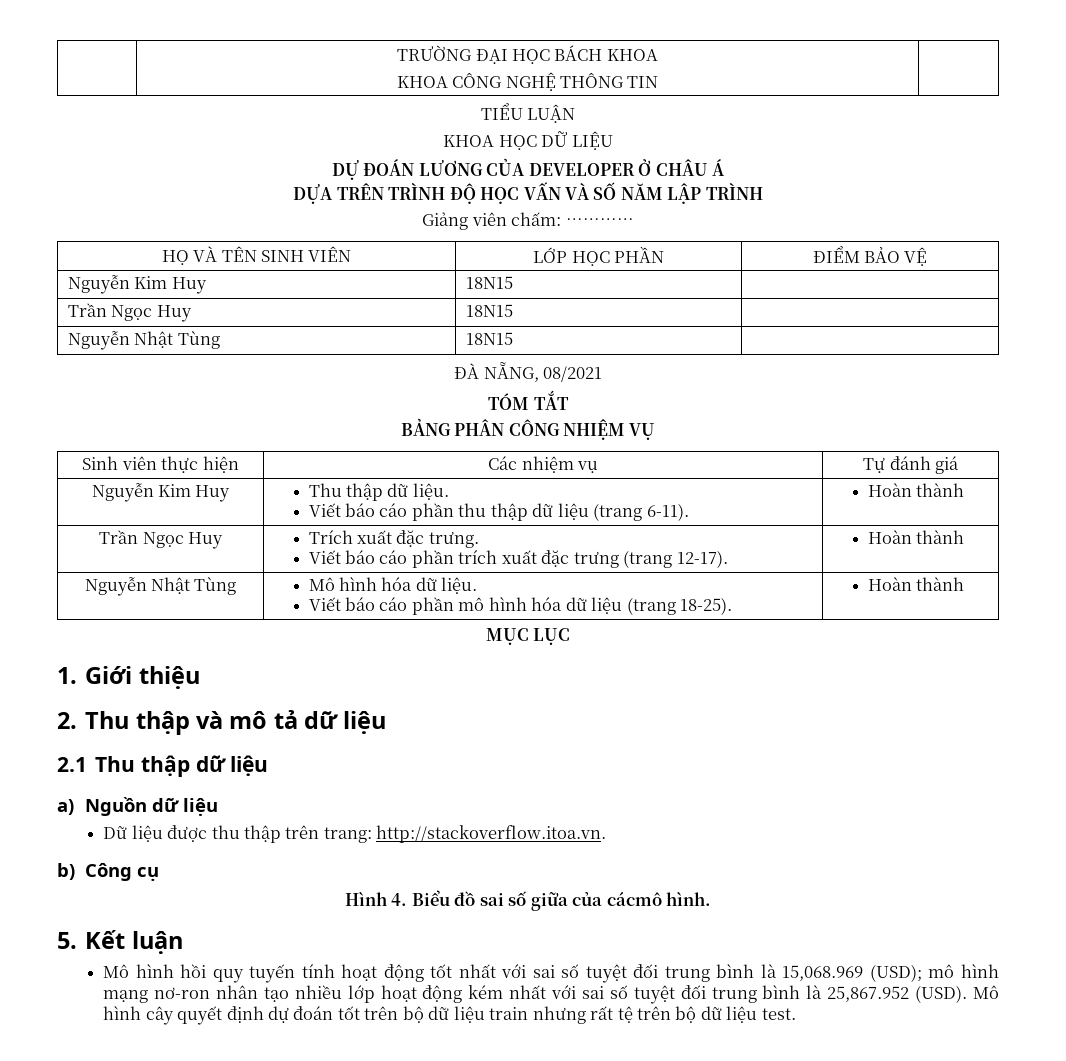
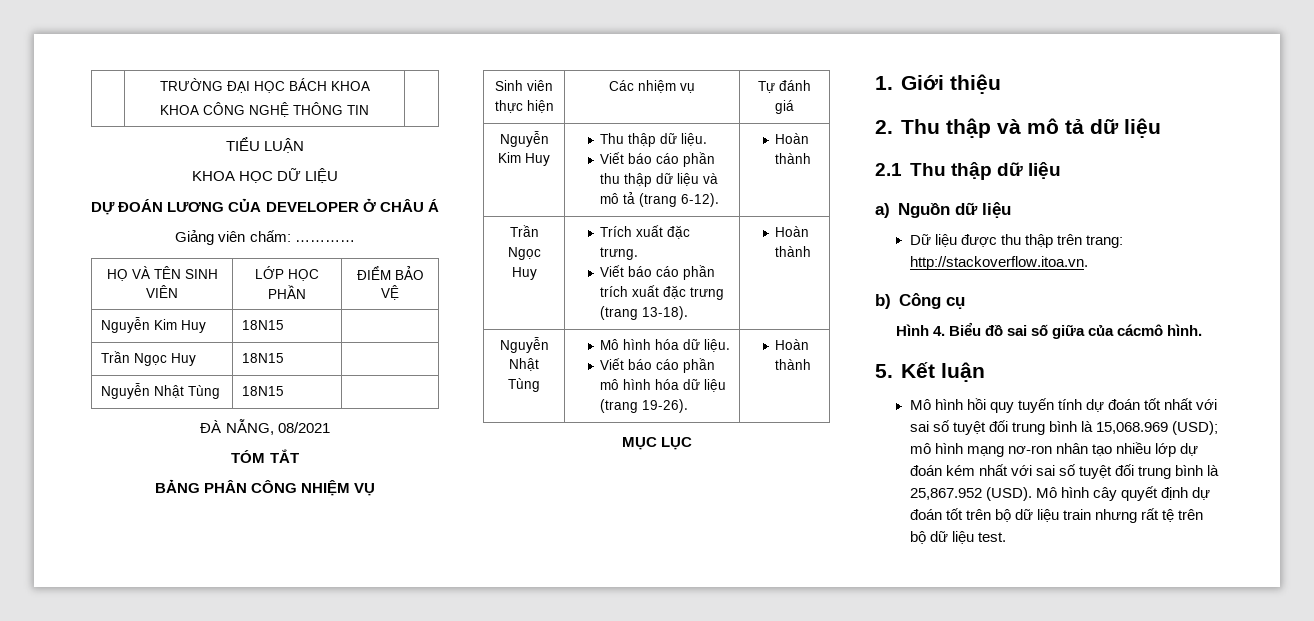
[293,182,763,204] // DỰA TRÊN TRÌNH ĐỘ HỌC VẤN VÀ SỐ NĂM LẬP TRÌNH -> (439, 205) none
[593,503,689,521] (trang 6-11). -> [702,173,718,184] [599,192,719,207] và mô tả (trang 6-12).
[676,550,728,568] 12-17). -> [641,306,688,320] 13-18).
[680,597,733,615] 18-25). -> [641,399,688,413] 19-26).
[341,964,424,982] hoạt động -> [1085,399,1140,412] dự đoán
[380,985,463,1003] hoạt động -> [1179,443,1198,456] [909,465,942,476] dự đoán

